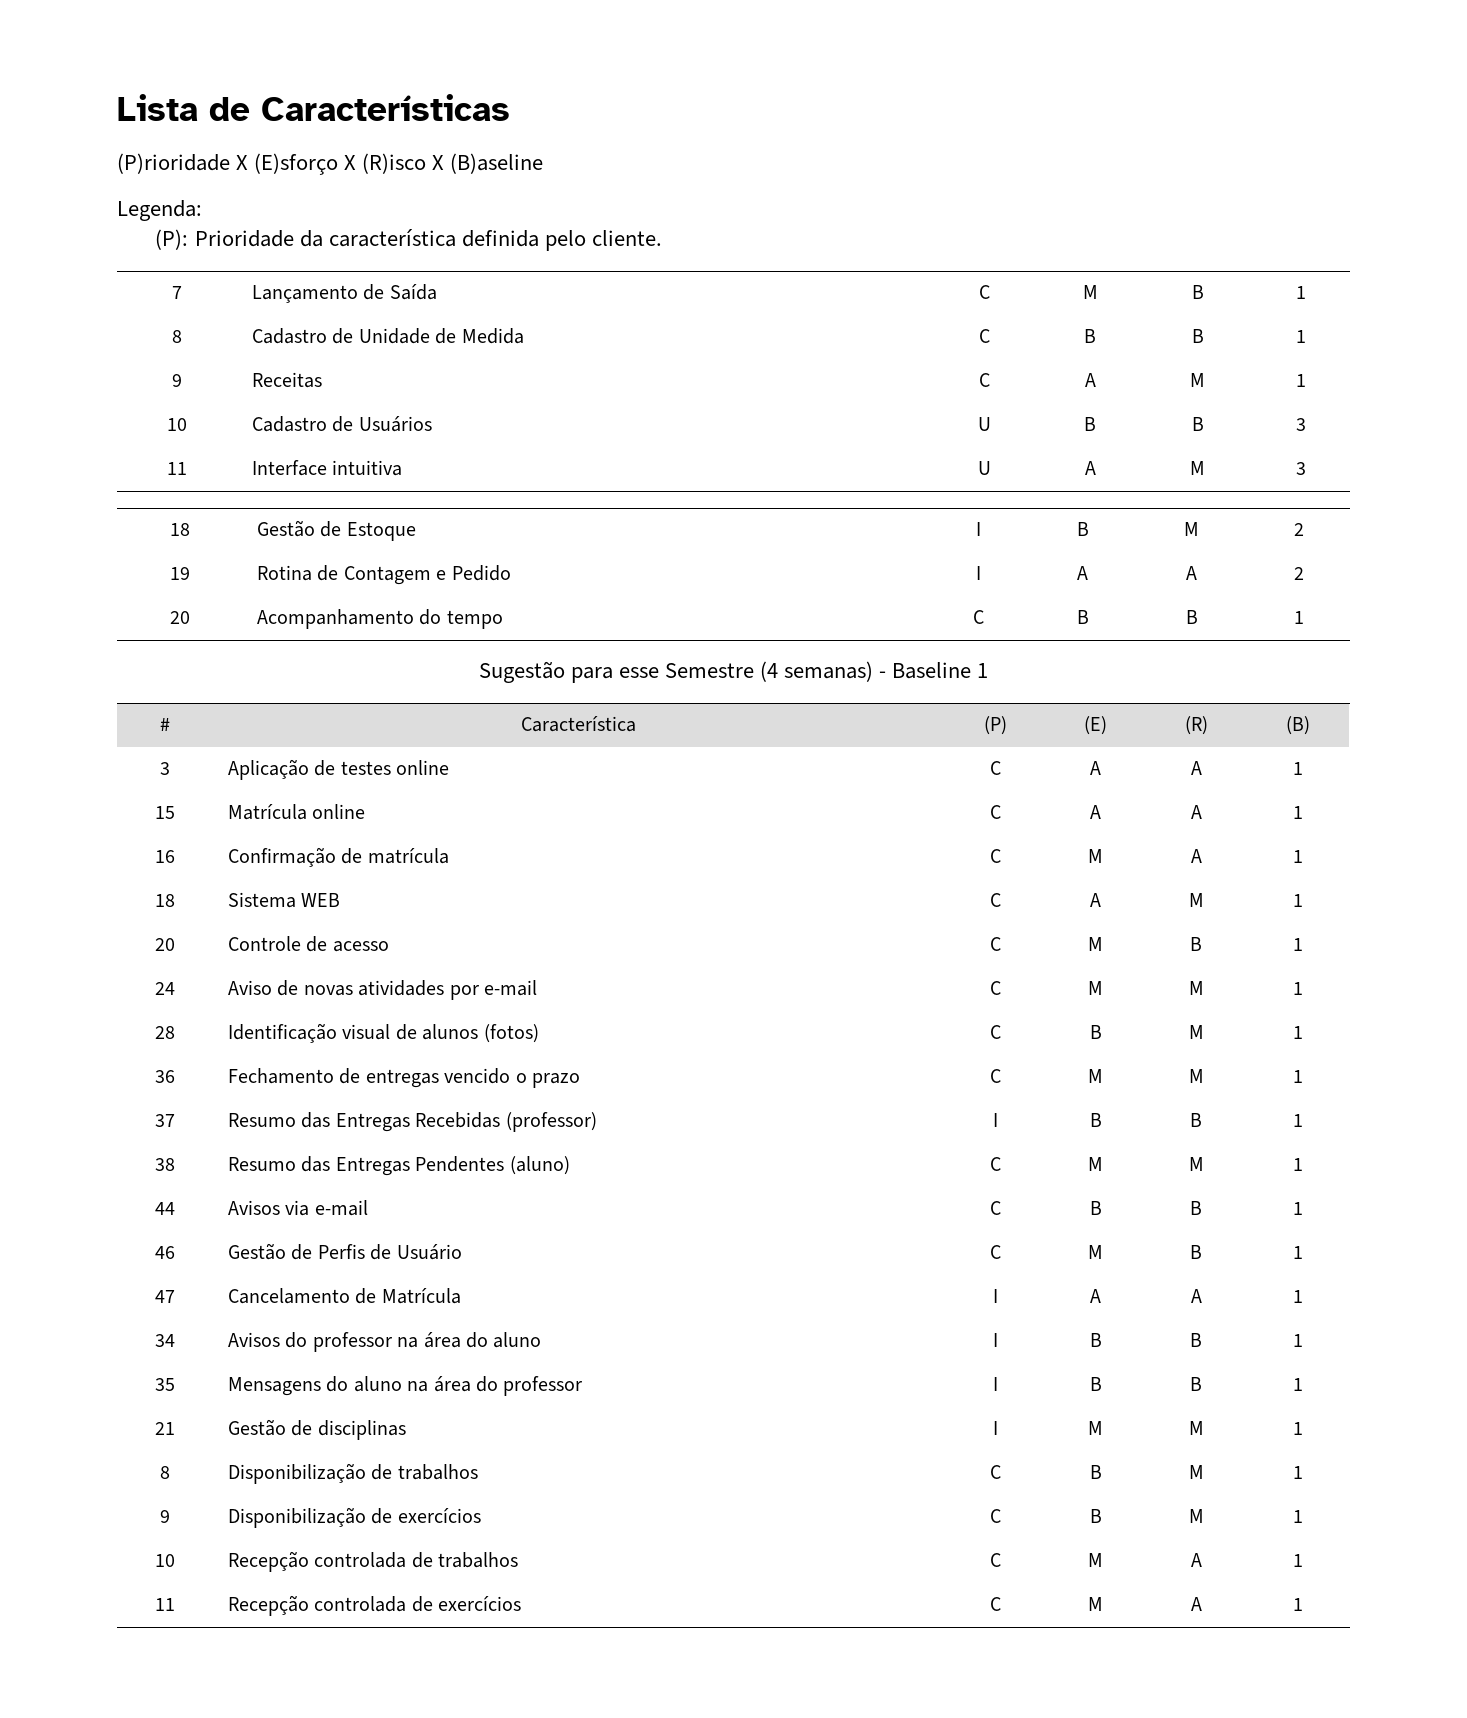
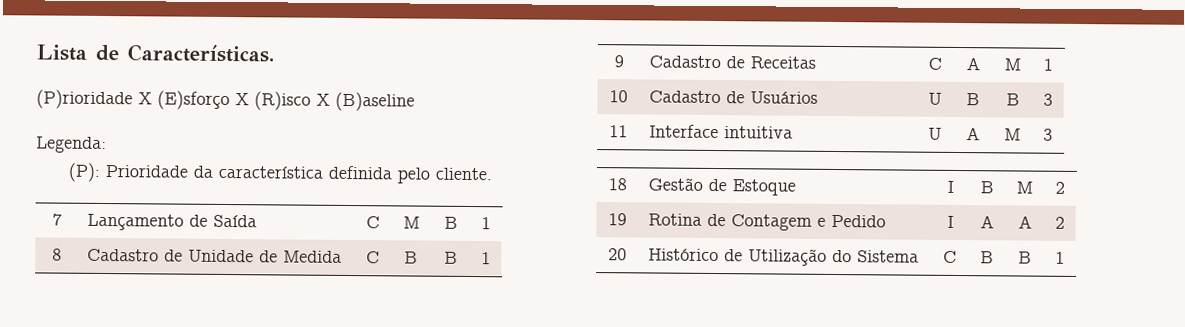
[261,94,510,121] Características -> [127,44,275,63] Características.
(182, 380) none -> [649,55,746,69] Cadastro de
[257,609,503,629] [972,610,984,624] [1076,610,1089,624] [1185,610,1198,624] [1293,611,1304,624] [478,661,989,683] [160,718,170,731] [521,716,636,732] [983,716,1007,735] [1084,716,1107,735] [1184,716,1208,735] [1286,716,1310,735] [160,762,170,775] [228,759,450,780] [989,761,1001,775] [1090,761,1101,775] [1190,761,1202,775] [1293,762,1303,775] [155,806,175,819] [228,804,366,820] [989,805,1001,819] [1090,805,1101,819] [1190,805,1202,819] [1293,806,1303,819] [155,850,175,863] [228,847,449,867] [989,849,1001,863] [1088,849,1103,863] [1190,849,1202,863] [1293,850,1303,863] [155,894,175,907] [228,892,341,908] [989,893,1001,907] [1090,893,1101,907] [1188,893,1204,907] [1293,894,1303,907] [155,938,175,951] [228,936,389,952] [989,937,1001,951] [1088,937,1103,951] [1190,937,1202,951] [1293,938,1303,951] [155,982,175,995] [228,980,538,1000] [989,981,1001,995] [1088,981,1103,995] [1188,981,1204,995] [1293,982,1303,995] [155,1026,175,1039] [228,1023,539,1043] [989,1025,1001,1039] [1089,1025,1102,1039] [1188,1025,1204,1039] [1293,1026,1303,1039] [155,1070,175,1083] [228,1068,581,1088] [989,1069,1001,1083] [1088,1069,1103,1083] [1188,1069,1204,1083] [1293,1070,1303,1083] [155,1114,175,1127] [228,1112,597,1132] [992,1113,998,1127] [1089,1113,1102,1127] [1190,1113,1202,1127] [1293,1114,1303,1127] [155,1158,175,1171] [228,1156,570,1176] [989,1157,1001,1171] [1088,1157,1103,1171] [1188,1157,1204,1171] [1293,1158,1303,1171] [155,1202,175,1215] [228,1200,368,1216] [989,1201,1001,1215] [1089,1201,1102,1215] [1190,1201,1202,1215] [1293,1202,1303,1215] [155,1246,175,1259] [228,1243,462,1260] [989,1245,1001,1259] [1088,1245,1103,1259] [1190,1245,1202,1259] [1293,1246,1303,1259] [155,1290,175,1303] [228,1288,461,1304] [992,1289,998,1303] [1090,1289,1101,1303] [1190,1289,1202,1303] [1293,1290,1303,1303] [155,1334,175,1347] [228,1332,542,1352] [992,1333,998,1347] [1089,1333,1102,1347] [1190,1333,1202,1347] [1293,1334,1303,1347] [155,1378,175,1391] [228,1376,583,1396] [992,1377,998,1391] [1089,1377,1102,1391] [1190,1377,1202,1391] [1293,1378,1303,1391] [155,1422,175,1435] [228,1419,406,1440] [992,1421,998,1435] [1088,1421,1103,1435] [1188,1421,1204,1435] [1293,1422,1303,1435] [160,1466,170,1479] [228,1463,478,1484] [989,1465,1001,1479] [1089,1465,1102,1479] [1188,1465,1204,1479] [1293,1466,1303,1479] [160,1510,170,1523] [228,1507,481,1528] [989,1509,1001,1523] [1089,1509,1102,1523] [1188,1509,1204,1523] [1293,1510,1303,1523] [155,1554,175,1567] [228,1551,519,1572] [989,1553,1001,1567] [1088,1553,1103,1567] [1190,1553,1202,1567] [1293,1554,1303,1567] [155,1598,175,1611] [228,1595,522,1616] [989,1597,1001,1611] [1088,1597,1103,1611] [1190,1597,1202,1611] [1293,1598,1303,1611] Acompanhamento do tempo | C | B | B | 1 // Sugestão para esse Semestre (4 semanas) - Baseline 1 // # | Característica | (P) | (E) | (R) | (B) // 3 | Aplicação de testes online | C | A | A | 1 // 15 | Matrícula online | C | A | A | 1 // 16 | Confirmação de matrícula | C | M | A | 1 // 18 | Sistema WEB | C | A | M | 1 // 20 | Controle de acesso | C | M | B | 1 // 24 | Aviso de novas atividades por e-mail | C | M | M | 1 // 28 | Identificação visual de alunos (fotos) | C | B | M | 1 // 36 | Fechamento de entregas vencido o prazo | C | M | M | 1 // 37 | Resumo das Entregas Recebidas (professor) | I | B | B | 1 // 38 | Resumo das Entregas Pendentes (aluno) | C | M | M | 1 // 44 | Avisos via e-mail | C | B | B | 1 // 46 | Gestão de Perfis de Usuário | C | M | B | 1 // 47 | Cancelamento de Matrícula | I | A | A | 1 // 34 | Avisos do professor na área do aluno | I | B | B | 1 // 35 | Mensagens do aluno na área do professor | I | B | B | 1 // 21 | Gestão de disciplinas | I | M | M | 1 // 8 | Disponibilização de trabalhos | C | B | M | 1 // 9 | Disponibilização de exercícios | C | B | M | 1 // 10 | Recepção controlada de trabalhos | C | M | A | 1 // 11 | Recepção controlada de exercícios | C | M | A | 1 -> [648,248,920,266] [943,250,957,263] [979,251,994,264] [1017,251,1032,264] [1055,251,1065,264] Histórico de Utilização do Sistema | C | B | B | 1

